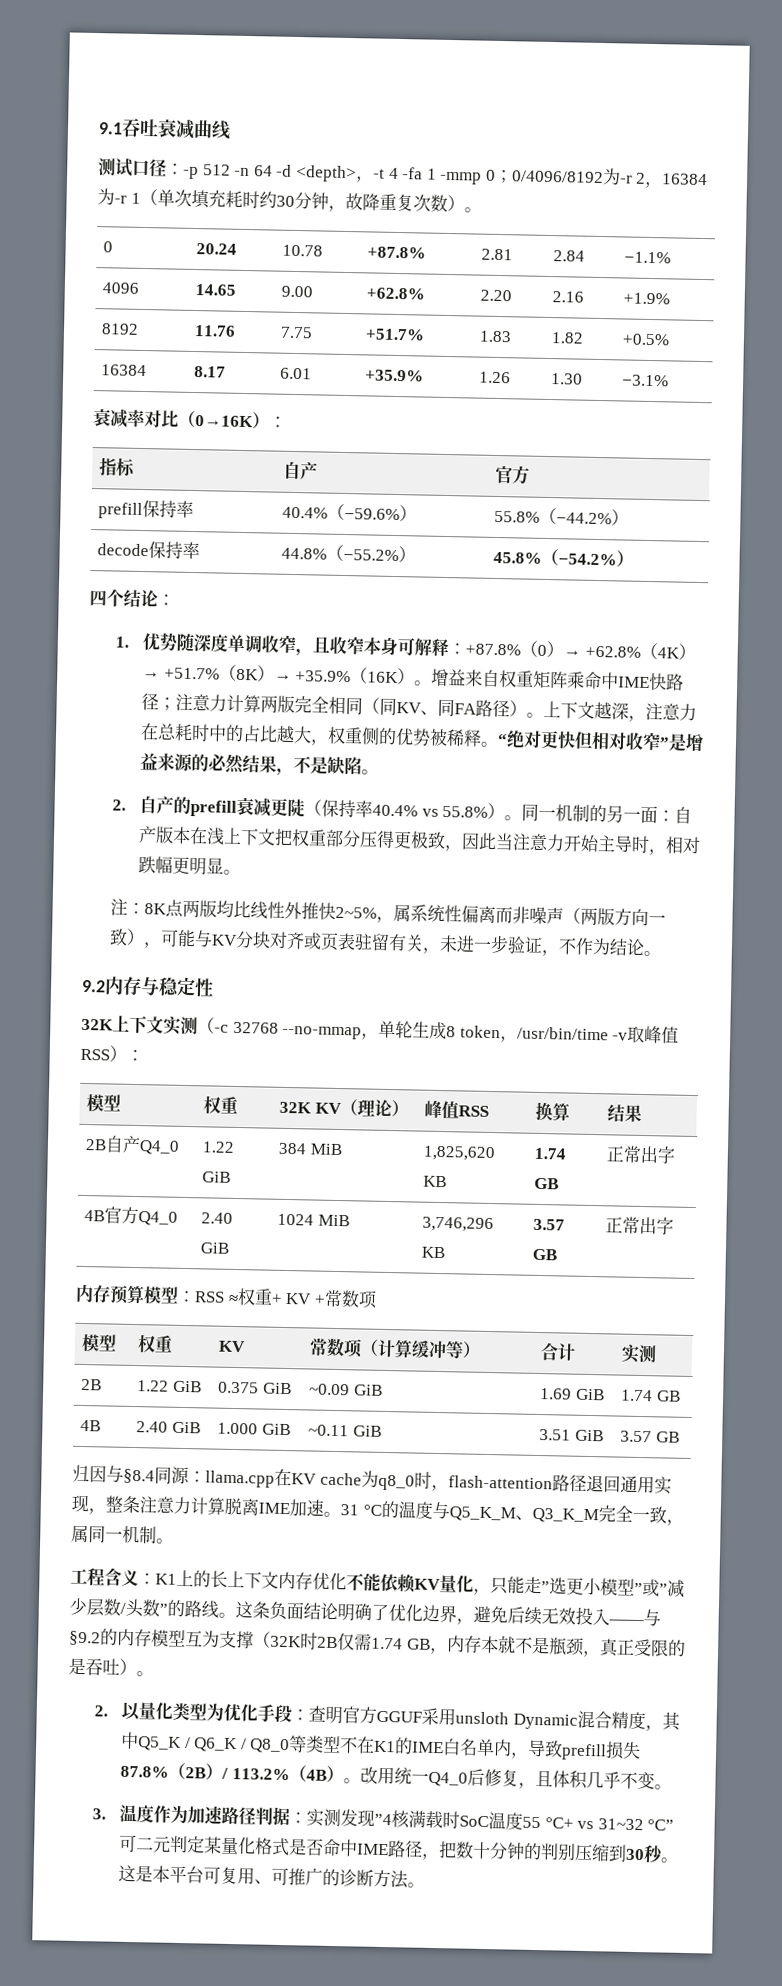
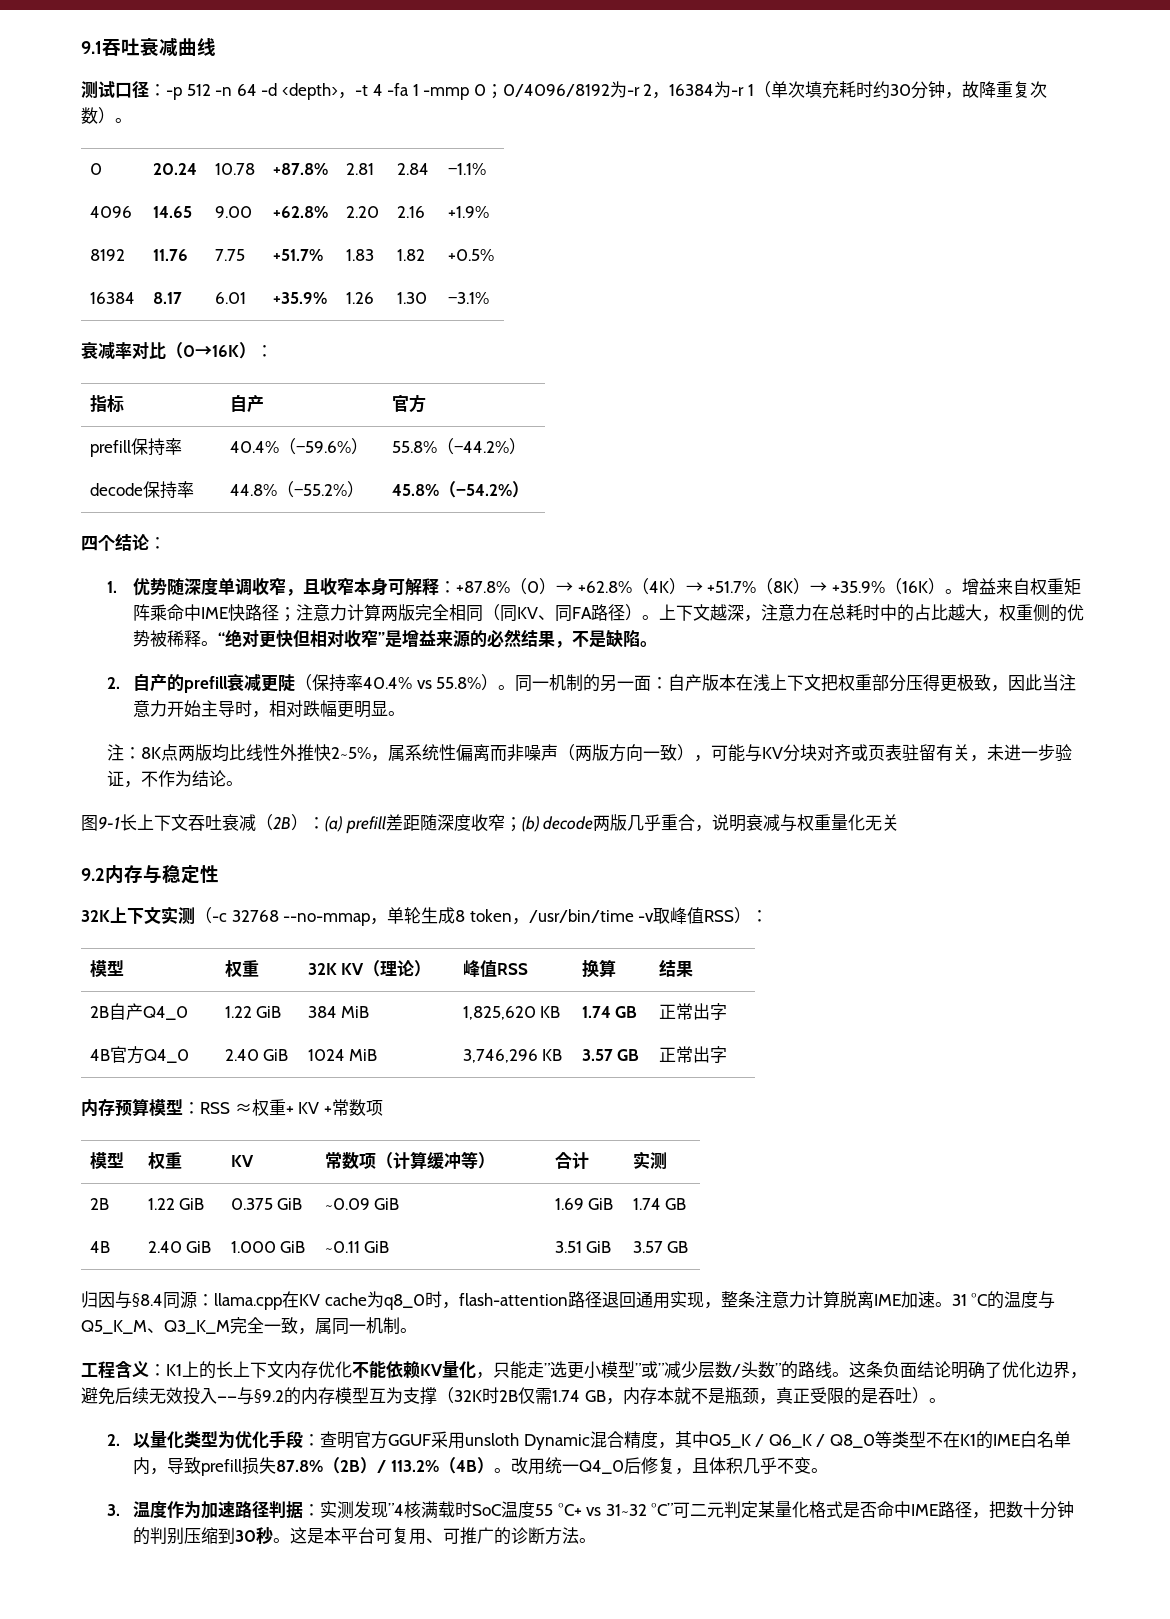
(662, 953) none -> [81,814,900,834] // 图9-1长上下文吞吐衰减（2B）：(a) prefill差距随深度收窄；(b) decode两版几乎重合，说明衰减与权重量化无关

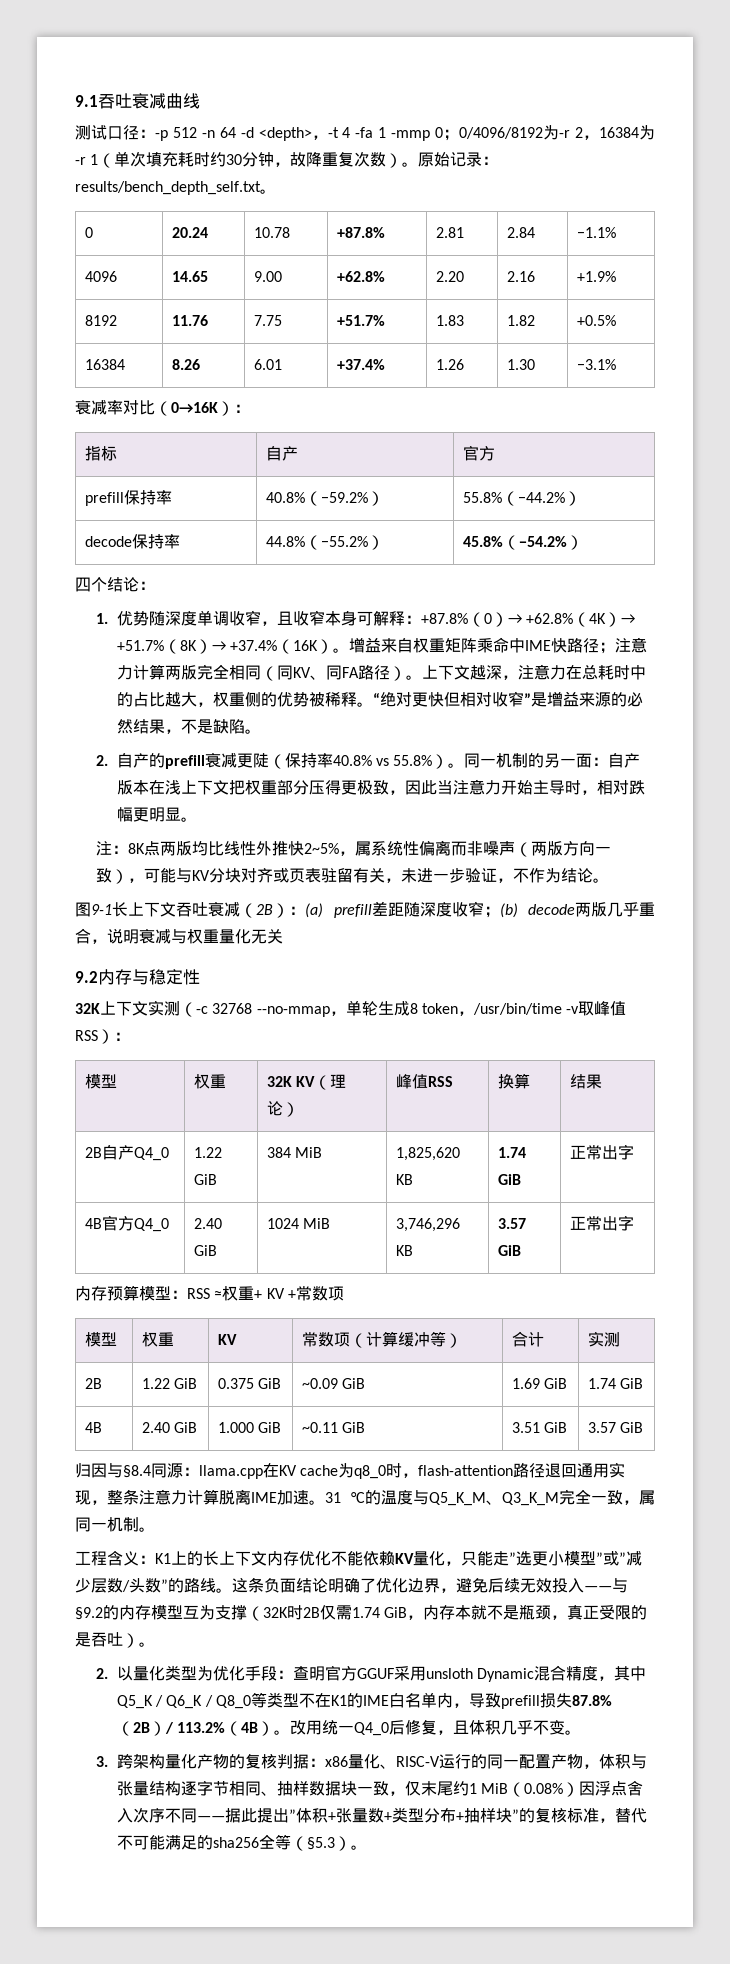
(132, 120) none -> [418,152,499,167] [75,181,276,195] 原始记录：results/bench_depth_self.txt。
[152,292,182,304] 8.17 -> [171,359,200,370] 8.26
[272,292,327,304] +35.9% -> [336,359,385,370] +37.4%
[229,438,351,455] 40.4%（−59.6% -> [265,491,368,506] 40.8%（−59.2%
[831,581,885,593] +35.9% -> [230,640,278,651] +37.4%
[362,677,412,689] 40.4% -> [332,755,372,766] 40.8%
[615,1006,638,1018] GB -> [497,1174,521,1185] GiB
[617,1049,640,1061] GB -> [497,1245,521,1256] GiB
[665,1198,687,1210] GB -> [620,1378,644,1389] GiB
[667,1241,689,1253] GB -> [620,1422,644,1433] GiB
[584,1390,606,1402] GB -> [384,1607,408,1618] GiB
[132,1501,1075,1519] [132,1527,579,1545] 温度作为加速路径判据：实测发现”4核满载时SoC温度55 °C+ vs 31~32 °C”可二元判定某量化格式是否命中IME路径，把数十分钟的判别压缩到30秒。这是本平台可复用、可推广的诊断方法 -> [116,1754,647,1769] [116,1780,644,1797] [116,1807,647,1823] [116,1834,351,1851] 跨架构量化产物的复核判据：x86量化、RISC-V运行的同一配置产物，体积与张量结构逐字节相同、抽样数据块一致，仅末尾约1 MiB（0.08%）因浮点舍入次序不同——据此提出”体积+张量数+类型分布+抽样块”的复核标准，替代不可能满足的sha256全等（§5.3）

